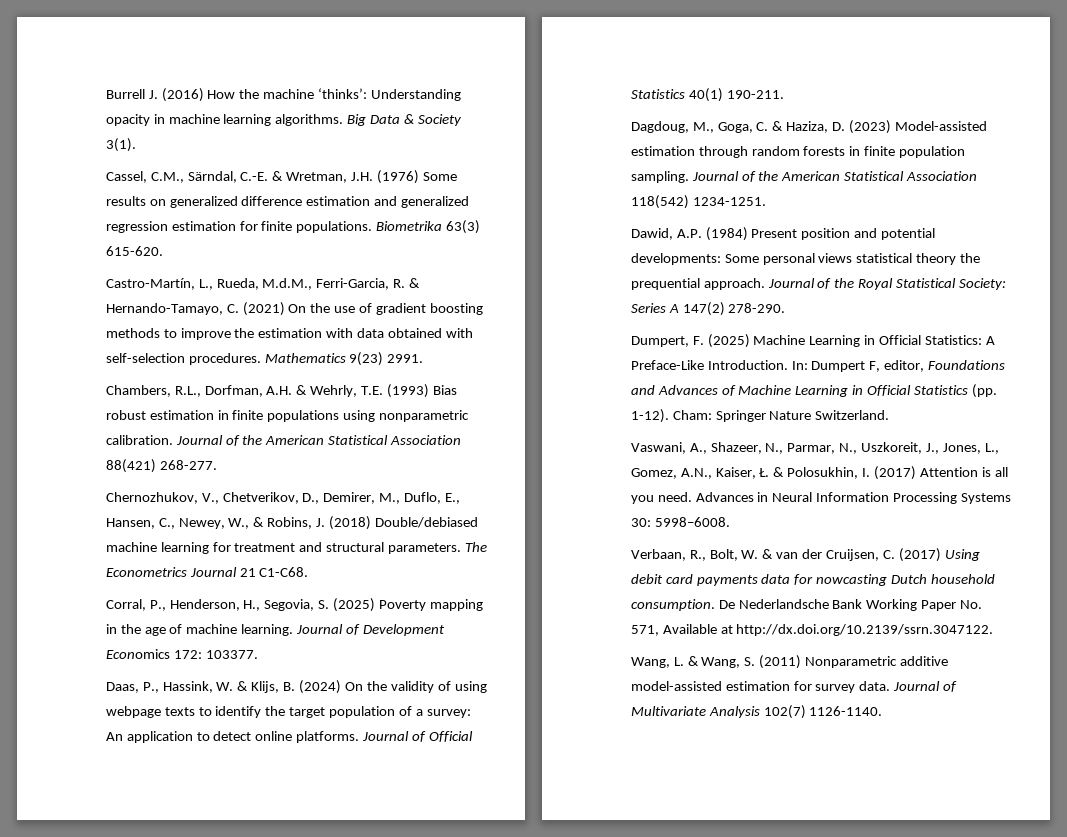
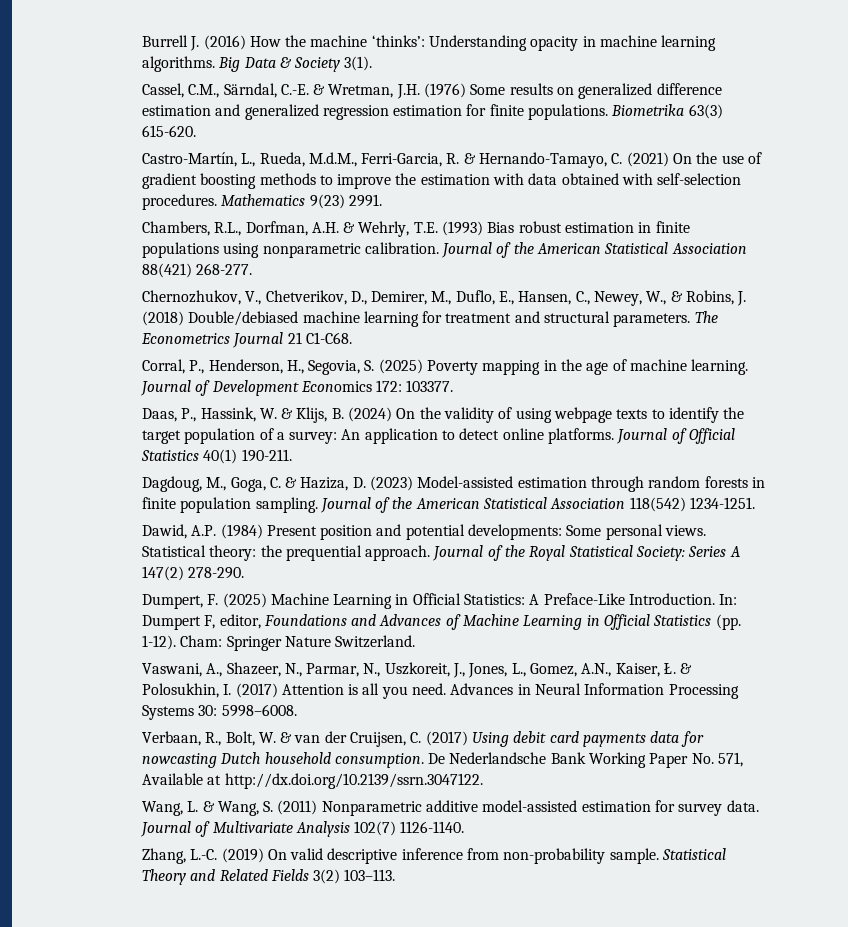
[818,253,957,265] views statistical theory -> [665,525,707,536] [141,545,257,561] views. Statistical theory:
(883, 711) none -> [141,848,727,864] [141,869,396,885] // Zhang, L.-C. (2019) On valid descriptive inference from non-probability sample. Statistical Theory and Related Fields 3(2) 103–113.

